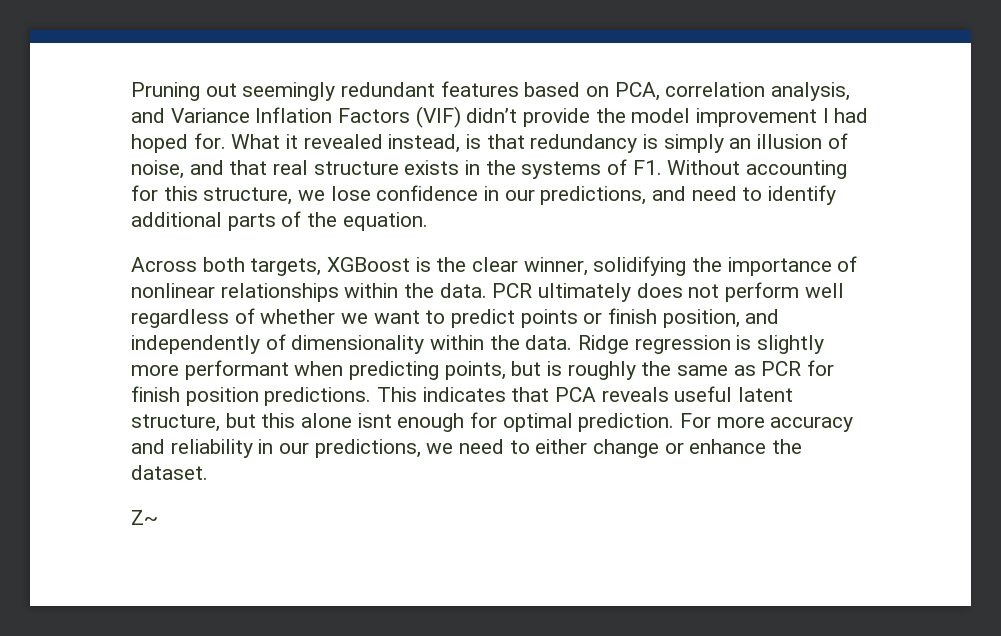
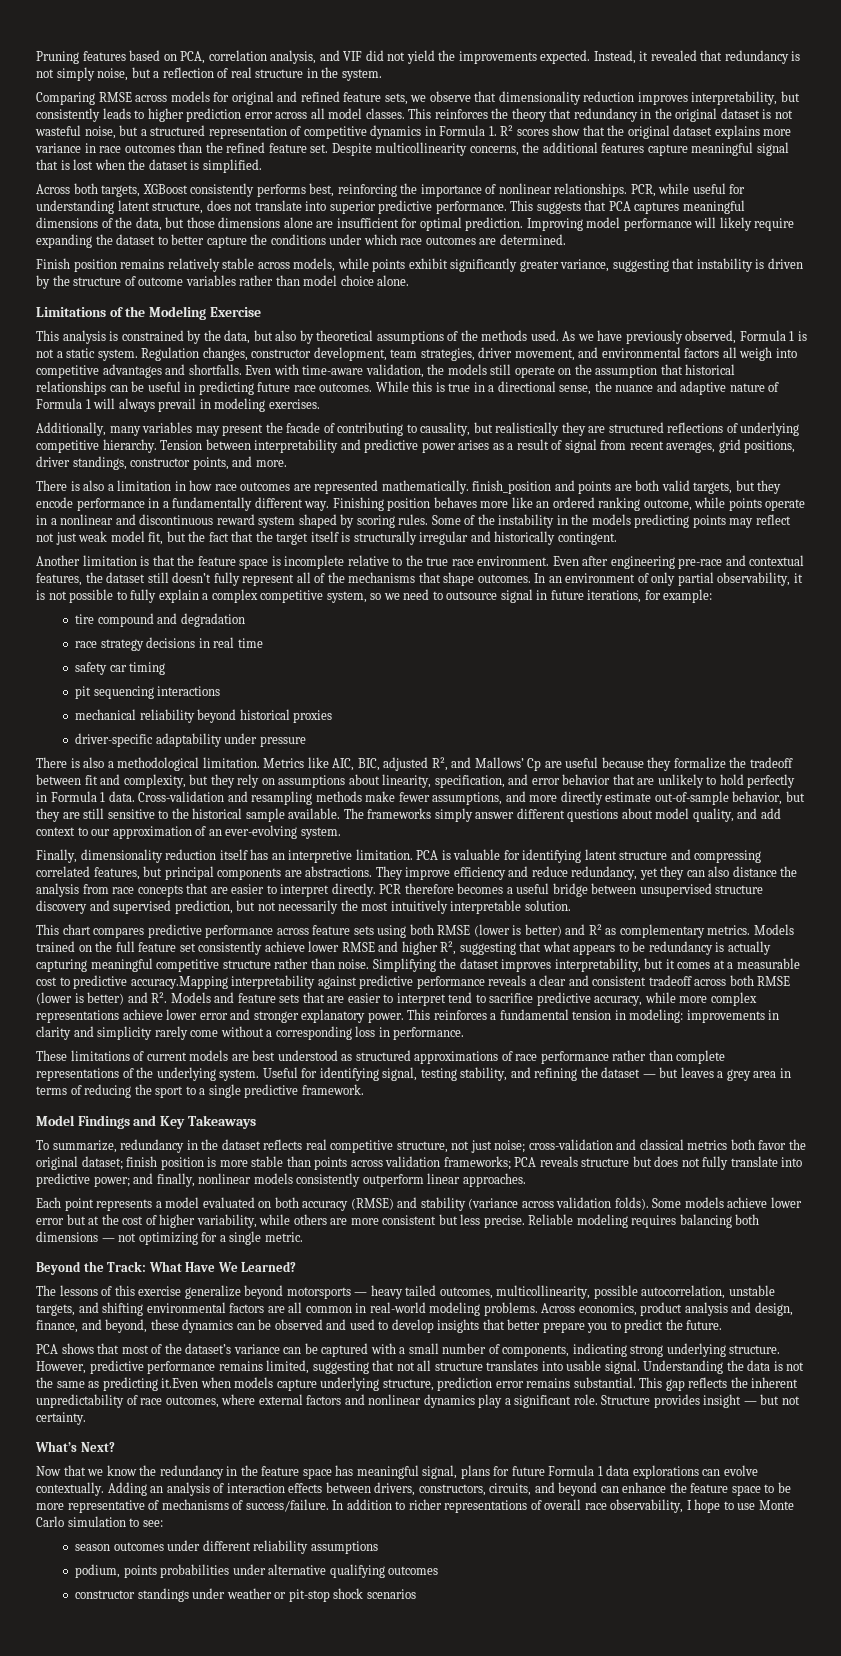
[205,82,436,101] out seemingly redundant -> (79, 57) none
[170,106,869,128] [131,133,848,153] [131,160,268,179] Variance Inflation Factors (VIF) didn’t provide the model improvement I had hoped for. What it revealed instead, is that redundancy is simply an illusion of noise, and that -> [343,50,801,64] [36,67,229,81] VIF did not yield the improvements expected. Instead, it revealed that redundancy is not simply noise, but a reflection of
[404,159,848,179] [131,185,837,205] [131,211,428,231] [131,256,858,276] [131,282,844,302] [131,308,780,328] [131,334,825,354] [131,360,835,380] [131,386,794,406] [131,412,854,432] [131,439,803,458] [131,465,208,480] [131,510,158,525] exists in the systems of F1. Without accounting for this structure, we lose confidence in our predictions, and need to identify additional parts of the equation. // Across both targets, XGBoost is the clear winner, solidifying the importance of nonlinear relationships within the data. PCR ultimately does not perform well regardless of whether we want to predict points or finish position, and independently of dimensionality within the data. Ridge regression is slightly more performant when predicting points, but is roughly the same as PCR for finish position predictions. This indicates that PCA reveals useful latent structure, but this alone isnt enough for optimal prediction. For more accuracy and reliability in our predictions, we need to either change or enhance the dataset. // Z~ -> [306,67,382,81] [36,91,800,105] [36,108,793,122] [35,125,792,139] [35,142,789,156] [36,159,262,173] [36,183,746,197] [36,200,745,214] [36,217,795,231] [36,234,566,248] [36,258,803,272] [36,275,410,289] [36,306,261,320] [36,330,807,344] [36,347,797,361] [36,364,736,378] [36,381,780,395] [36,398,320,412] [36,422,800,436] [36,439,796,453] [36,456,287,470] [36,480,782,494] [36,497,806,511] [36,514,791,528] [36,531,617,545] [36,555,805,569] [36,572,803,586] [36,589,713,603] [74,613,245,627] [74,637,263,651] [74,662,166,675] [74,686,221,699] [74,709,333,723] [74,733,306,747] [36,757,793,771] [36,774,796,788] [36,791,805,805] [36,808,781,822] [36,825,341,839] [36,849,762,863] [36,866,798,880] [36,883,764,897] [36,900,571,914] [36,924,794,938] [36,941,771,955] [36,958,800,972] [36,975,791,989] [36,992,757,1006] [36,1009,780,1023] [36,1026,465,1040] [36,1050,726,1064] [36,1067,791,1081] [36,1084,364,1098] [36,1115,256,1129] [36,1139,806,1153] [36,1156,803,1170] [36,1173,526,1187] [36,1197,802,1211] [36,1214,760,1228] [36,1231,303,1245] [36,1261,297,1275] [36,1285,775,1299] [36,1302,793,1316] [36,1319,723,1333] [36,1343,781,1357] [36,1360,805,1374] [36,1377,799,1391] [36,1394,800,1408] [36,1412,86,1425] [35,1441,115,1452] [36,1465,758,1479] [36,1482,791,1496] [36,1499,794,1513] [36,1516,163,1527] [74,1540,378,1554] [74,1564,439,1578] [74,1588,416,1602] in the system. // Comparing RMSE across models for original and refined feature sets, we observe that dimensionality reduction improves interpretability, but consistently leads to higher prediction error across all model classes. This reinforces the theory that redundancy in the original dataset is not wasteful noise, but a structured representation of competitive dynamics in Formula 1. R² scores show that the original dataset explains more variance in race outcomes than the refined feature set. Despite multicollinearity concerns, the additional features capture meaningful signal that is lost when the dataset is simplified. // Across both targets, XGBoost consistently performs best, reinforcing the importance of nonlinear relationships. PCR, while useful for understanding latent structure, does not translate into superior predictive performance. This suggests that PCA captures meaningful dimensions of the data, but those dimensions alone are insufficient for optimal prediction. Improving model performance will likely require expanding the dataset to better capture the conditions under which race outcomes are determined. // Finish position remains relatively stable across models, while points exhibit significantly greater variance, suggesting that instability is driven by the structure of outcome variables rather than model choice alone. // Limitations of the Modeling Exercise // This analysis is constrained by the data, but also by theoretical assumptions of the methods used. As we have previously observed, Formula 1 is not a static system. Regulation changes, constructor development, team strategies, driver movement, and environmental factors all weigh into competitive advantages and shortfalls. Even with time-aware validation, the models still operate on the assumption that historical relationships can be useful in predicting future race outcomes. While this is true in a directional sense, the nuance and adaptive nature of Formula 1 will always prevail in modeling exercises. // Additionally, many variables may present the facade of contributing to causality, but realistically they are structured reflections of underlying competitive hierarchy. Tension between interpretability and predictive power arises as a result of signal from recent averages, grid positions, driver standings, constructor points, and more. // There is also a limitation in how race outcomes are represented mathematically. finish_position and points are both valid targets, but they encode performance in a fundamentally different way. Finishing position behaves more like an ordered ranking outcome, while points operate in a nonlinear and discontinuous reward system shaped by scoring rules. Some of the instability in the models predicting points may reflect not just weak model fit, but the fact that the target itself is structurally irregular and historically contingent. // Another limitation is that the feature space is incomplete relative to the true race environment. Even after engineering pre-race and contextual features, the dataset still doesn’t fully represent all of the mechanisms that shape outcomes. In an environment of only partial observability, it is not possible to fully explain a complex competitive system, so we need to outsource signal in future iterations, for example: // tire compound and degradation // race strategy decisions in real time // safety car timing // pit sequencing interactions // mechanical reliability beyond historical proxies // driver-specific adaptability under pressure // There is also a methodological limitation. Metrics like AIC, BIC, adjusted R², and Mallows’ Cp are useful because they formalize the tradeoff between fit and complexity, but they rely on assumptions about linearity, specification, and error behavior that are unlikely to hold perfectly in Formula 1 data. Cross-validation and resampling methods make fewer assumptions, and more directly estimate out-of-sample behavior, but they are still sensitive to the historical sample available. The frameworks simply answer different questions about model quality, and add context to our approximation of an ever-evolving system. // Finally, dimensionality reduction itself has an interpretive limitation. PCA is valuable for identifying latent structure and compressing correlated features, but principal components are abstractions. They improve efficiency and reduce redundancy, yet they can also distance the analysis from race concepts that are easier to interpret directly. PCR therefore becomes a useful bridge between unsupervised structure discovery and supervised prediction, but not necessarily the most intuitively interpretable solution. // This chart compares predictive performance across feature sets using both RMSE (lower is better) and R² as complementary metrics. Models trained on the full feature set consistently achieve lower RMSE and higher R², suggesting that what appears to be redundancy is actually capturing meaningful competitive structure rather than noise. Simplifying the dataset improves interpretability, but it comes at a measurable cost to predictive accuracy.Mapping interpretability against predictive performance reveals a clear and consistent tradeoff across both RMSE (lower is better) and R². Models and feature sets that are easier to interpret tend to sacrifice predictive accuracy, while more complex representations achieve lower error and stronger explanatory power. This reinforces a fundamental tension in modeling: improvements in clarity and simplicity rarely come without a corresponding loss in performance. // These limitations of current models are best understood as structured approximations of race performance rather than complete representations of the underlying system. Useful for identifying signal, testing stability, and refining the dataset — but leaves a grey area in terms of reducing the sport to a single predictive framework. // Model Findings and Key Takeaways // To summarize, redundancy in the dataset reflects real competitive structure, not just noise; cross-validation and classical metrics both favor the original dataset; finish position is more stable than points across validation frameworks; PCA reveals structure but does not fully translate into predictive power; and finally, nonlinear models consistently outperform linear approaches. // Each point represents a model evaluated on both accuracy (RMSE) and stability (variance across validation folds). Some models achieve lower error but at the cost of higher variability, while others are more consistent but less precise. Reliable modeling requires balancing both dimensions — not optimizing for a single metric. // Beyond the Track: What Have We Learned? // The lessons of this exercise generalize beyond motorsports — heavy tailed outcomes, multicollinearity, possible autocorrelation, unstable targets, and shifting environmental factors are all common in real-world modeling problems. Across economics, product analysis and design, finance, and beyond, these dynamics can be observed and used to develop insights that better prepare you to predict the future. // PCA shows that most of the dataset’s variance can be captured with a small number of components, indicating strong underlying structure. However, predictive performance remains limited, suggesting that not all structure translates into usable signal. Understanding the data is not the same as predicting it.Even when models capture underlying structure, prediction error remains substantial. This gap reflects the inherent unpredictability of race outcomes, where external factors and nonlinear dynamics play a significant role. Structure provides insight — but not certainty. // What’s Next? // Now that we know the redundancy in the feature space has meaningful signal, plans for future Formula 1 data explorations can evolve contextually. Adding an analysis of interaction effects between drivers, constructors, circuits, and beyond can enhance the feature space to be more representative of mechanisms of success/failure. In addition to richer representations of overall race observability, I hope to use Monte Carlo simulation to see: // season outcomes under different reliability assumptions // podium, points probabilities under alternative qualifying outcomes // constructor standings under weather or pit-stop shock scenarios

